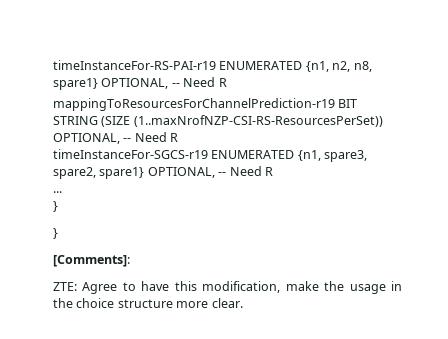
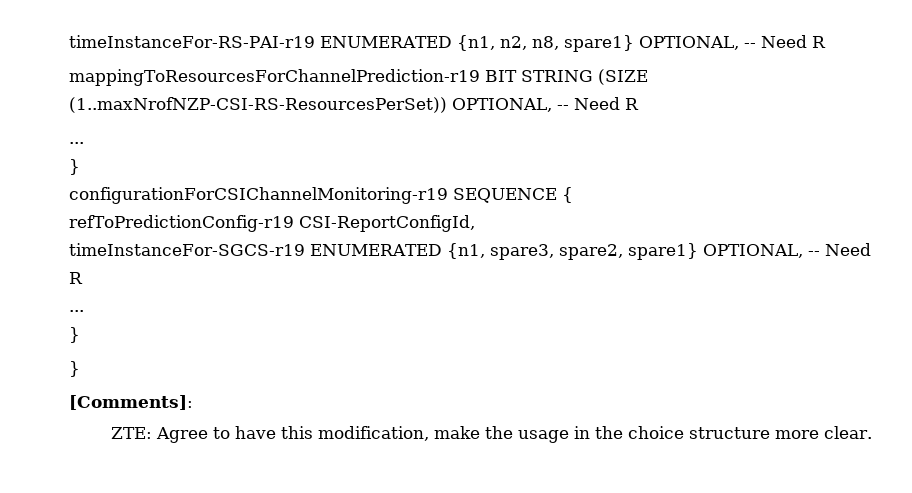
(179, 137) none -> [69,142,84,144] [69,159,80,175] [69,187,573,204] [69,215,475,232] // ... // } // configurationForCSIChannelMonitoring-r19 SEQUENCE { // refToPredictionConfig-r19 CSI-ReportConfigId,

